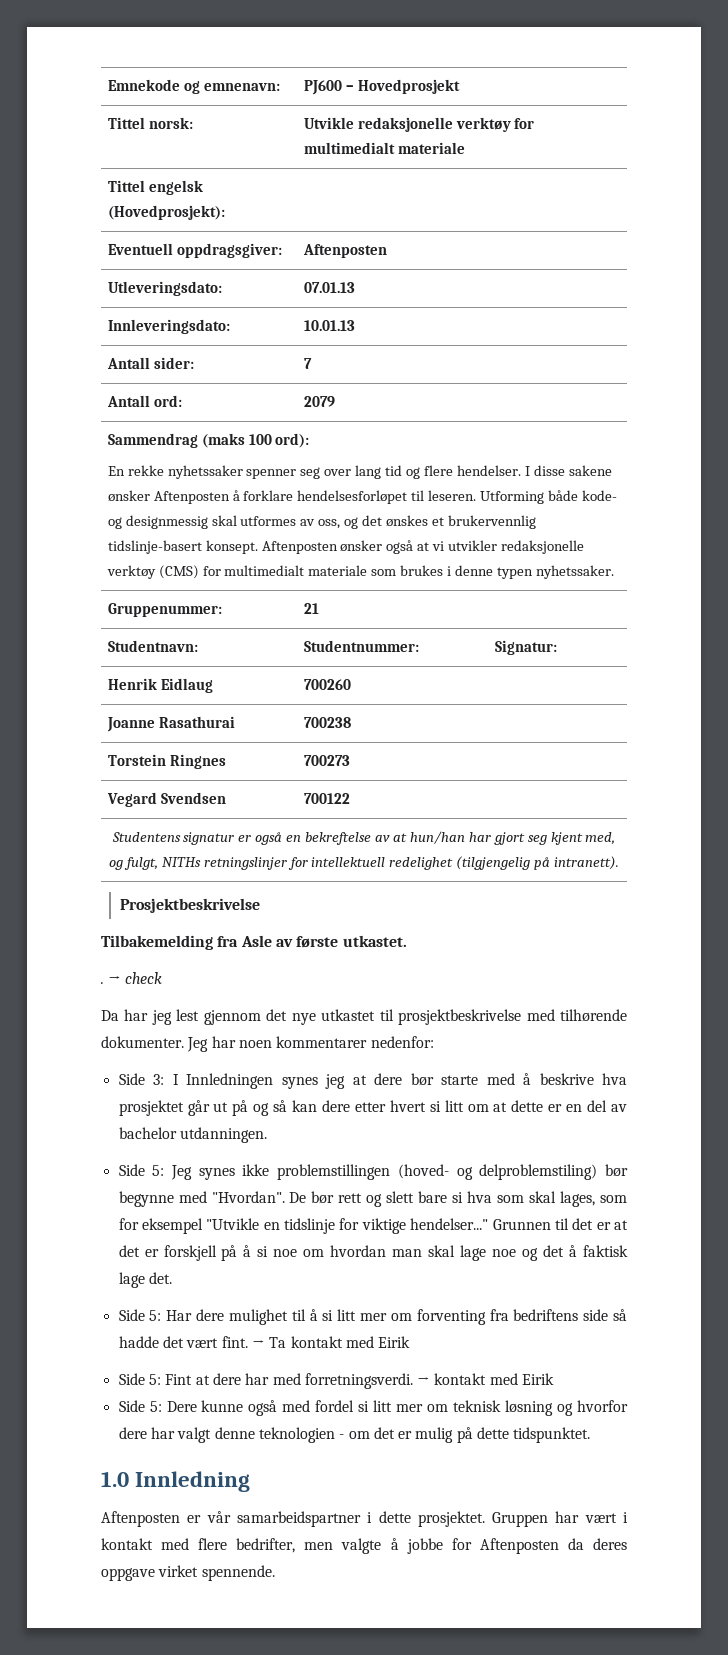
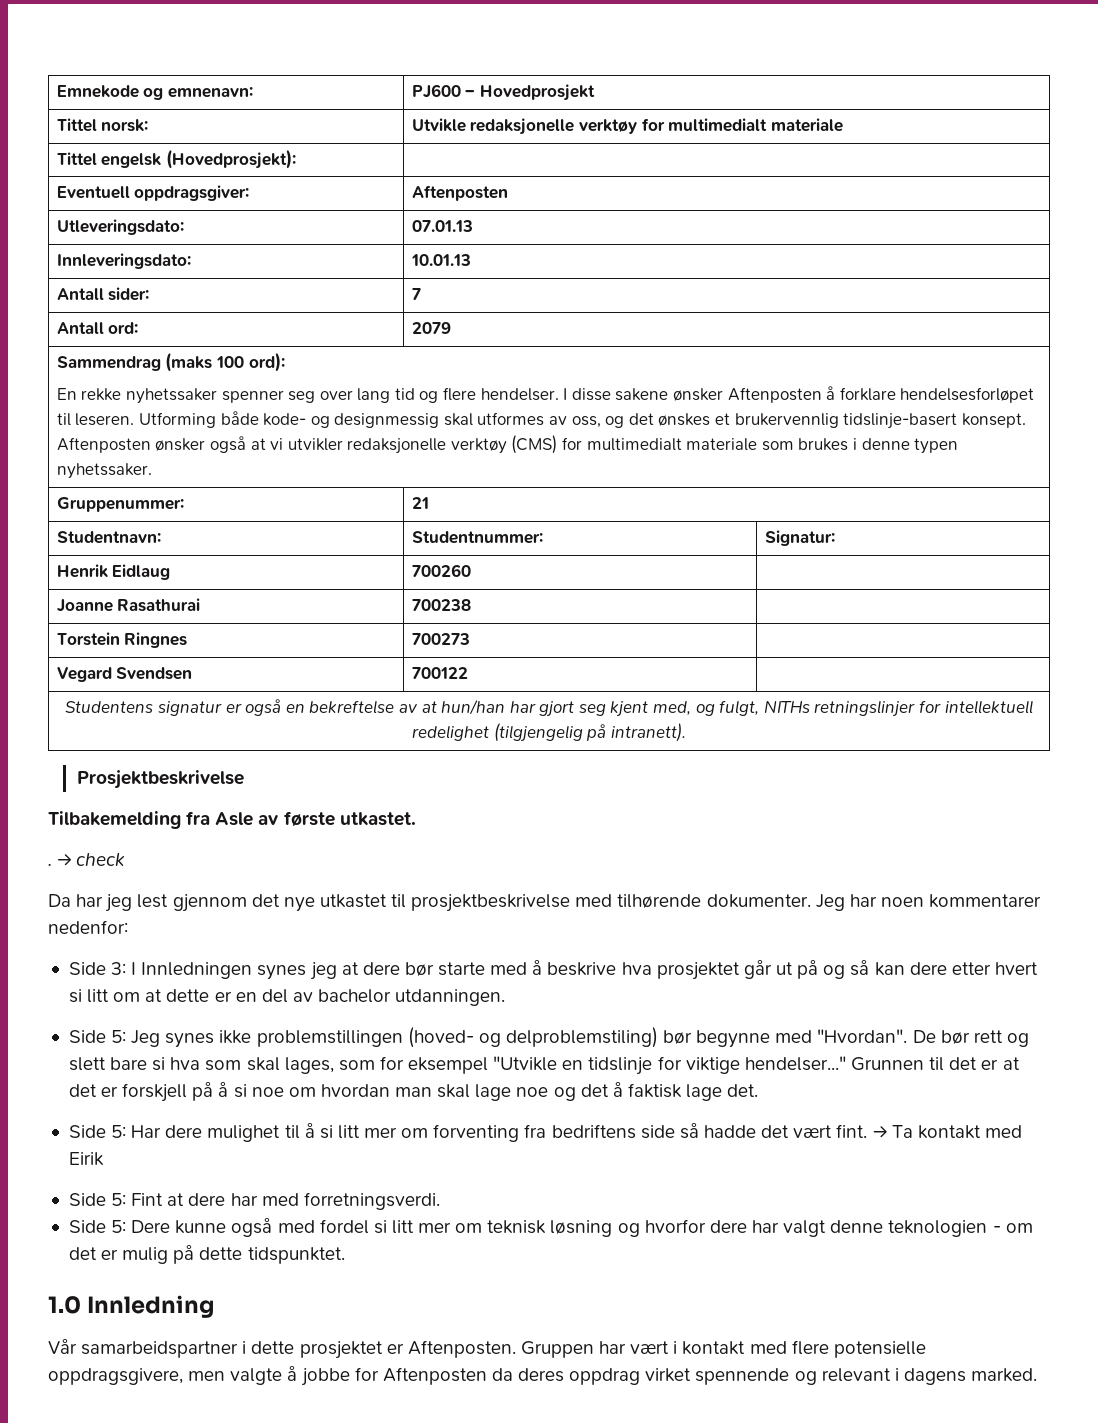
[417,1373,555,1385] → kontakt med Eirik -> (440, 1201) none
[101,1511,485,1527] Aftenposten er vår samarbeidspartner i dette prosjektet. -> [48,1339,516,1359] Vår samarbeidspartner i dette prosjektet er Aftenposten.
[236,1538,296,1553] bedrifter, -> [833,1341,926,1358] [48,1368,183,1385] potensielle oppdragsgivere,
[101,1565,275,1581] oppgave virket spennende. -> [569,1368,1038,1385] oppdrag virket spennende og relevant i dagens marked.

